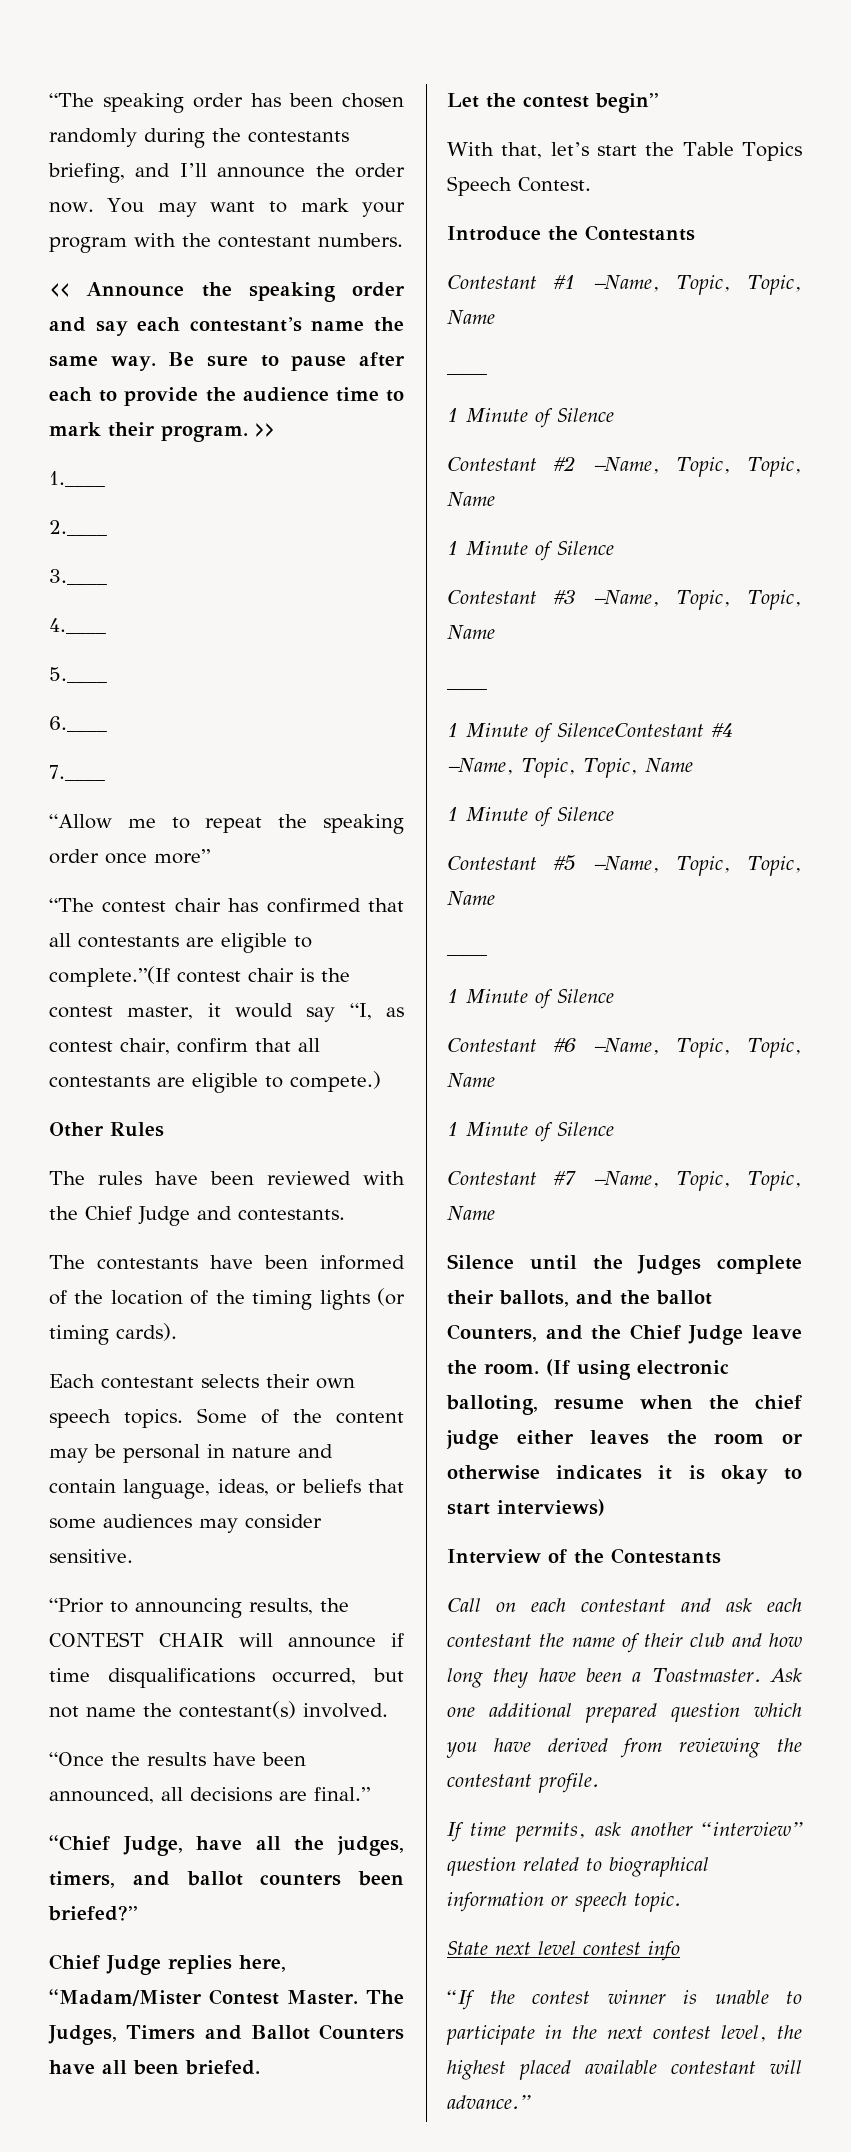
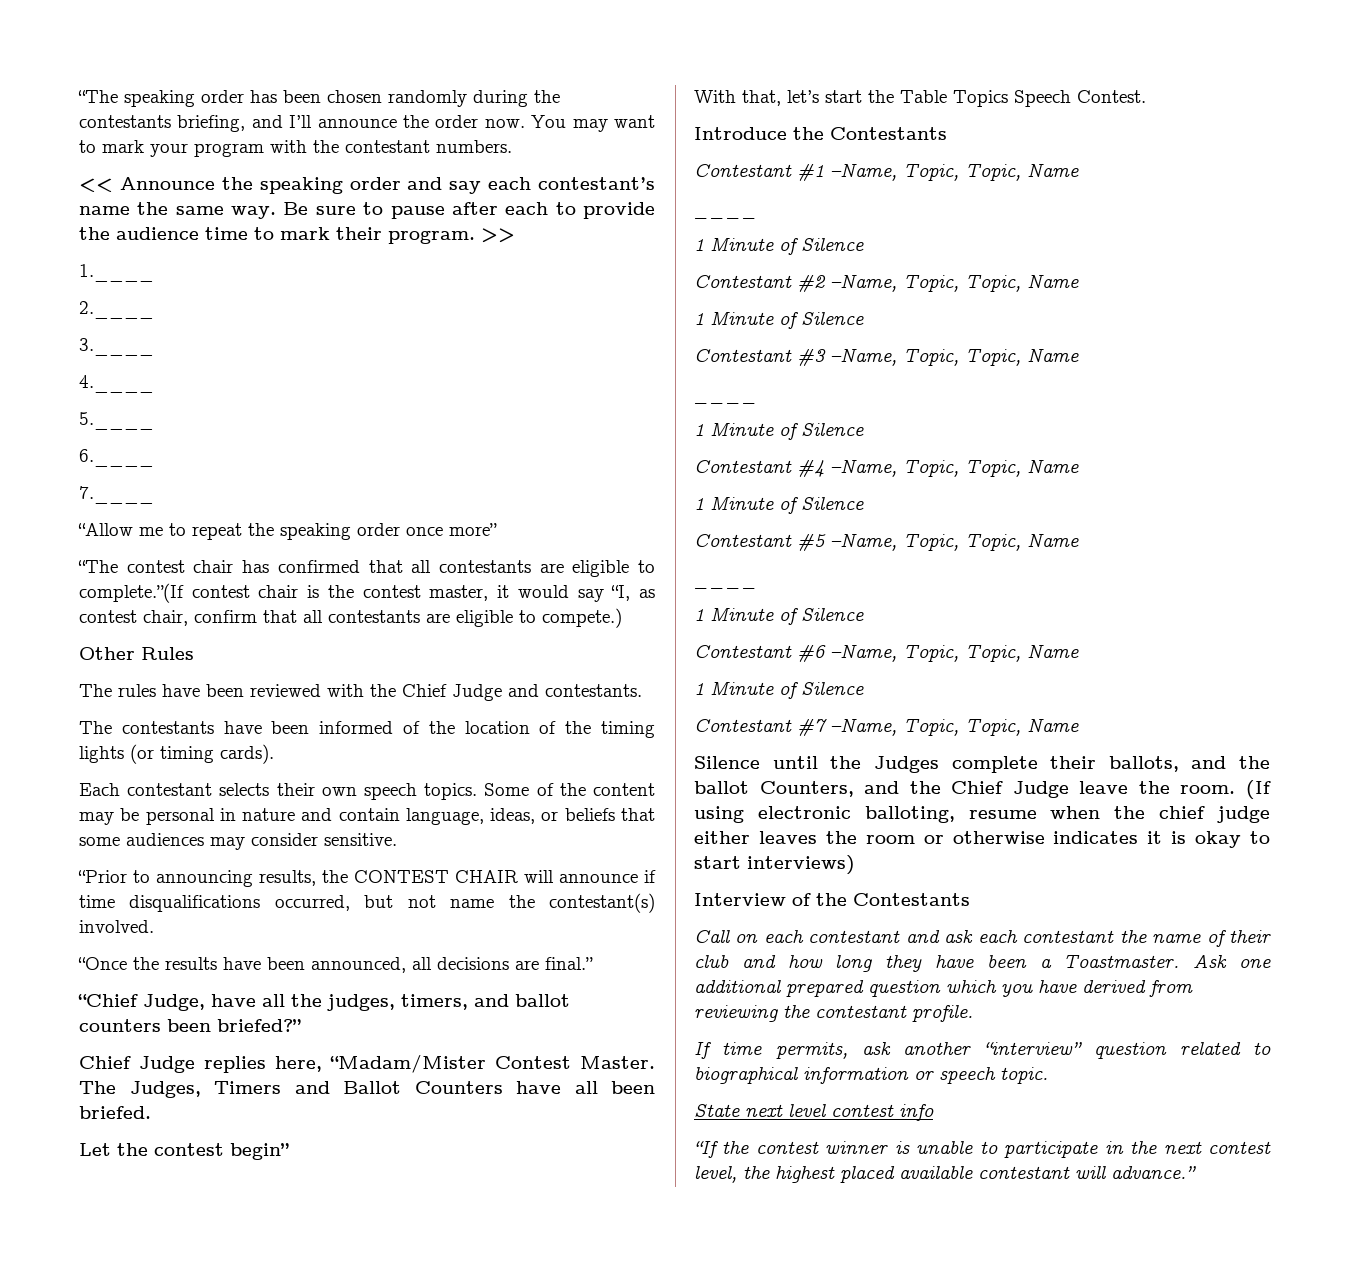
[557,723,704,737] SilenceContestant -> [801,423,864,436] [694,460,792,473] Silence // Contestant

